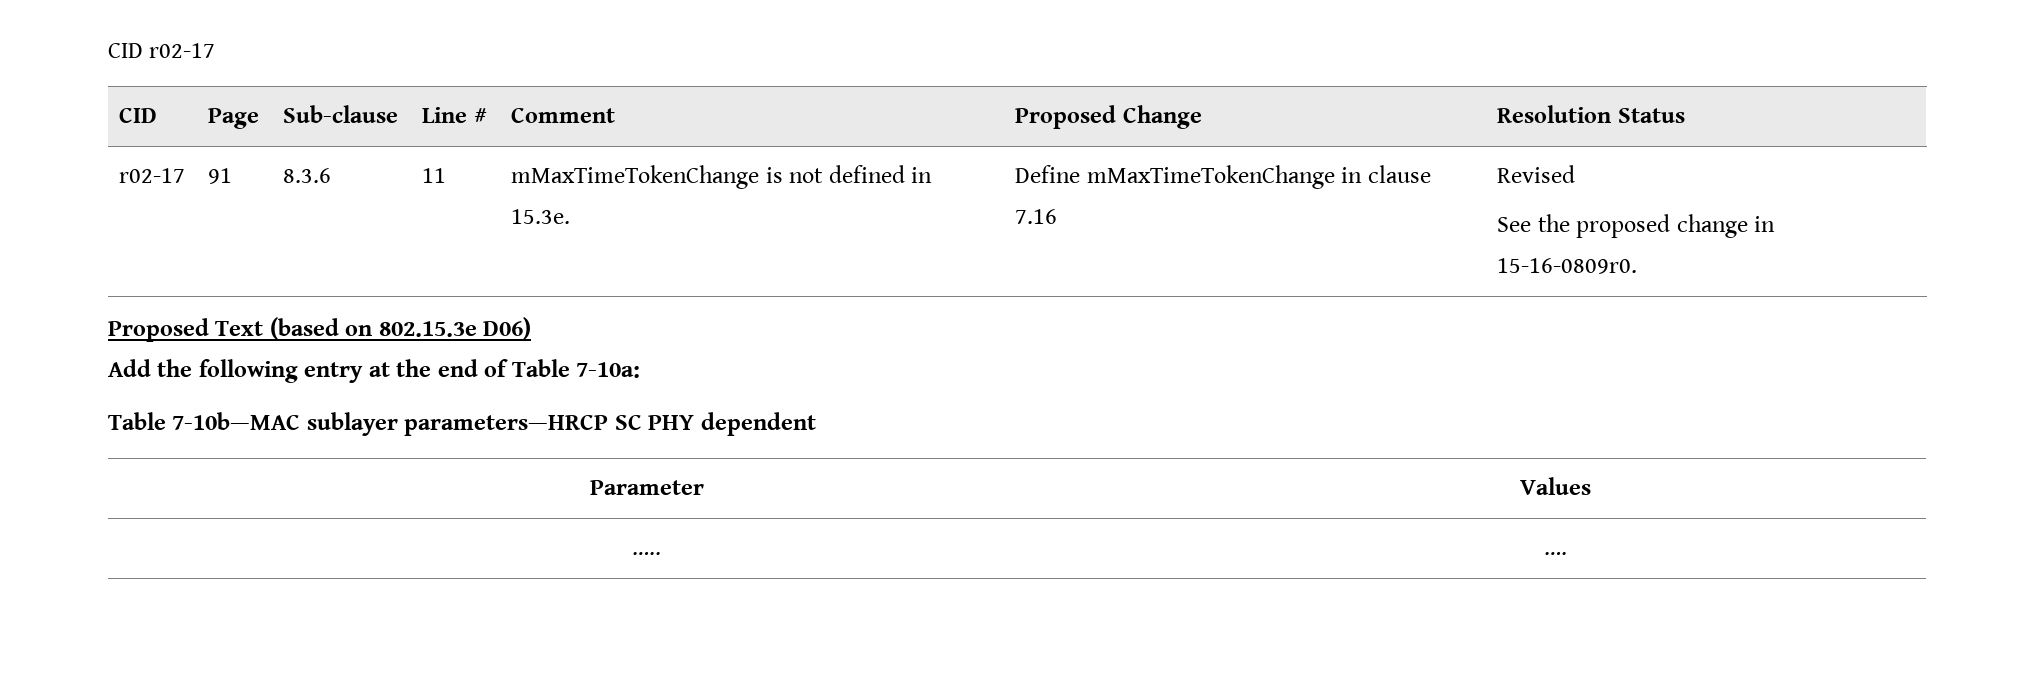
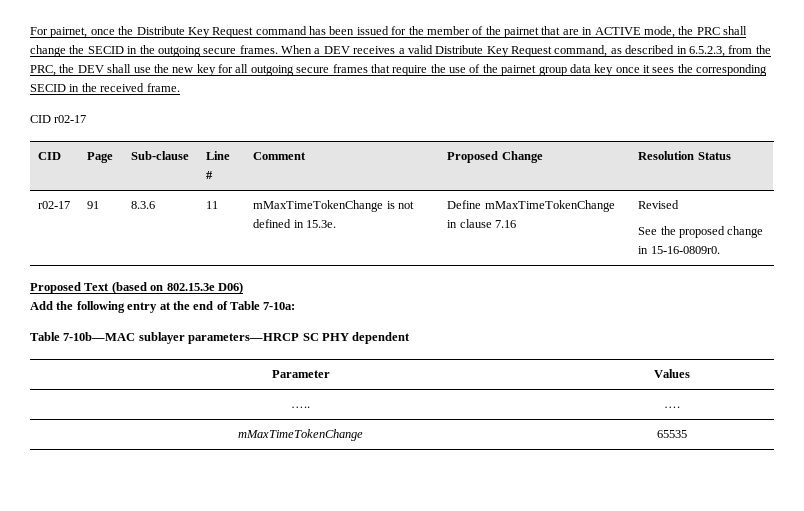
(108, 50) none -> [30,26,747,38] [30,45,771,57] [30,64,768,76] [30,83,180,92] For pairnet, once the Distribute Key Request command has been issued for the member of the pairnet that are in ACTIVE mode, the PRC shall change the SECID in the outgoing secure frames. When a DEV receives a valid Distribute Key Request command, as described in 6.5.2.3, from the PRC, the DEV shall use the new key for all outgoing secure frames that require the use of the pairnet group data key once it sees the corresponding SECID in the received frame. //
(1567, 553) none -> [238,429,363,441] [657,430,687,438] // mMaxTimeTokenChange | 65535

